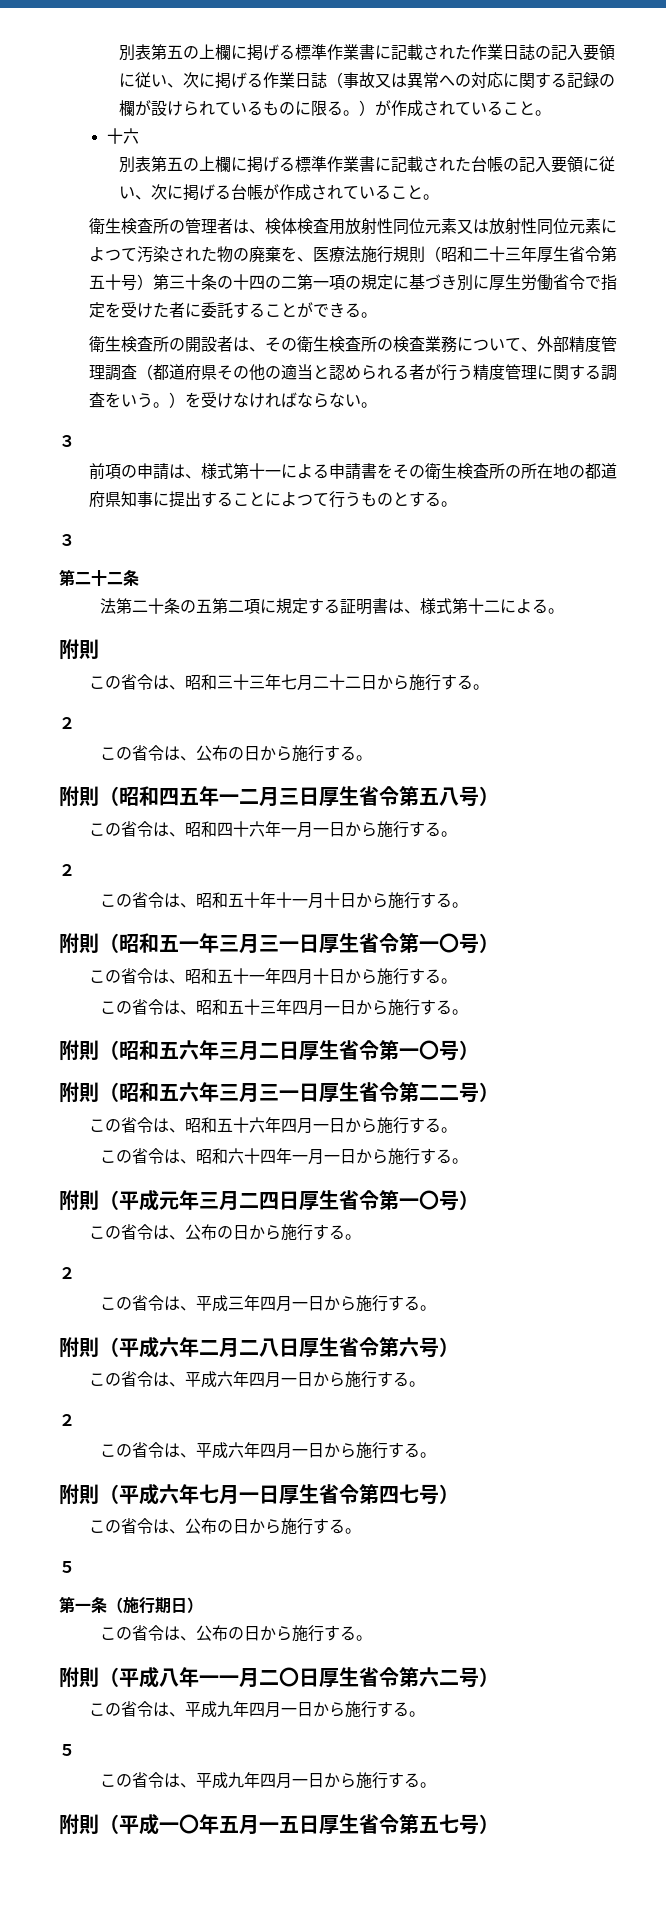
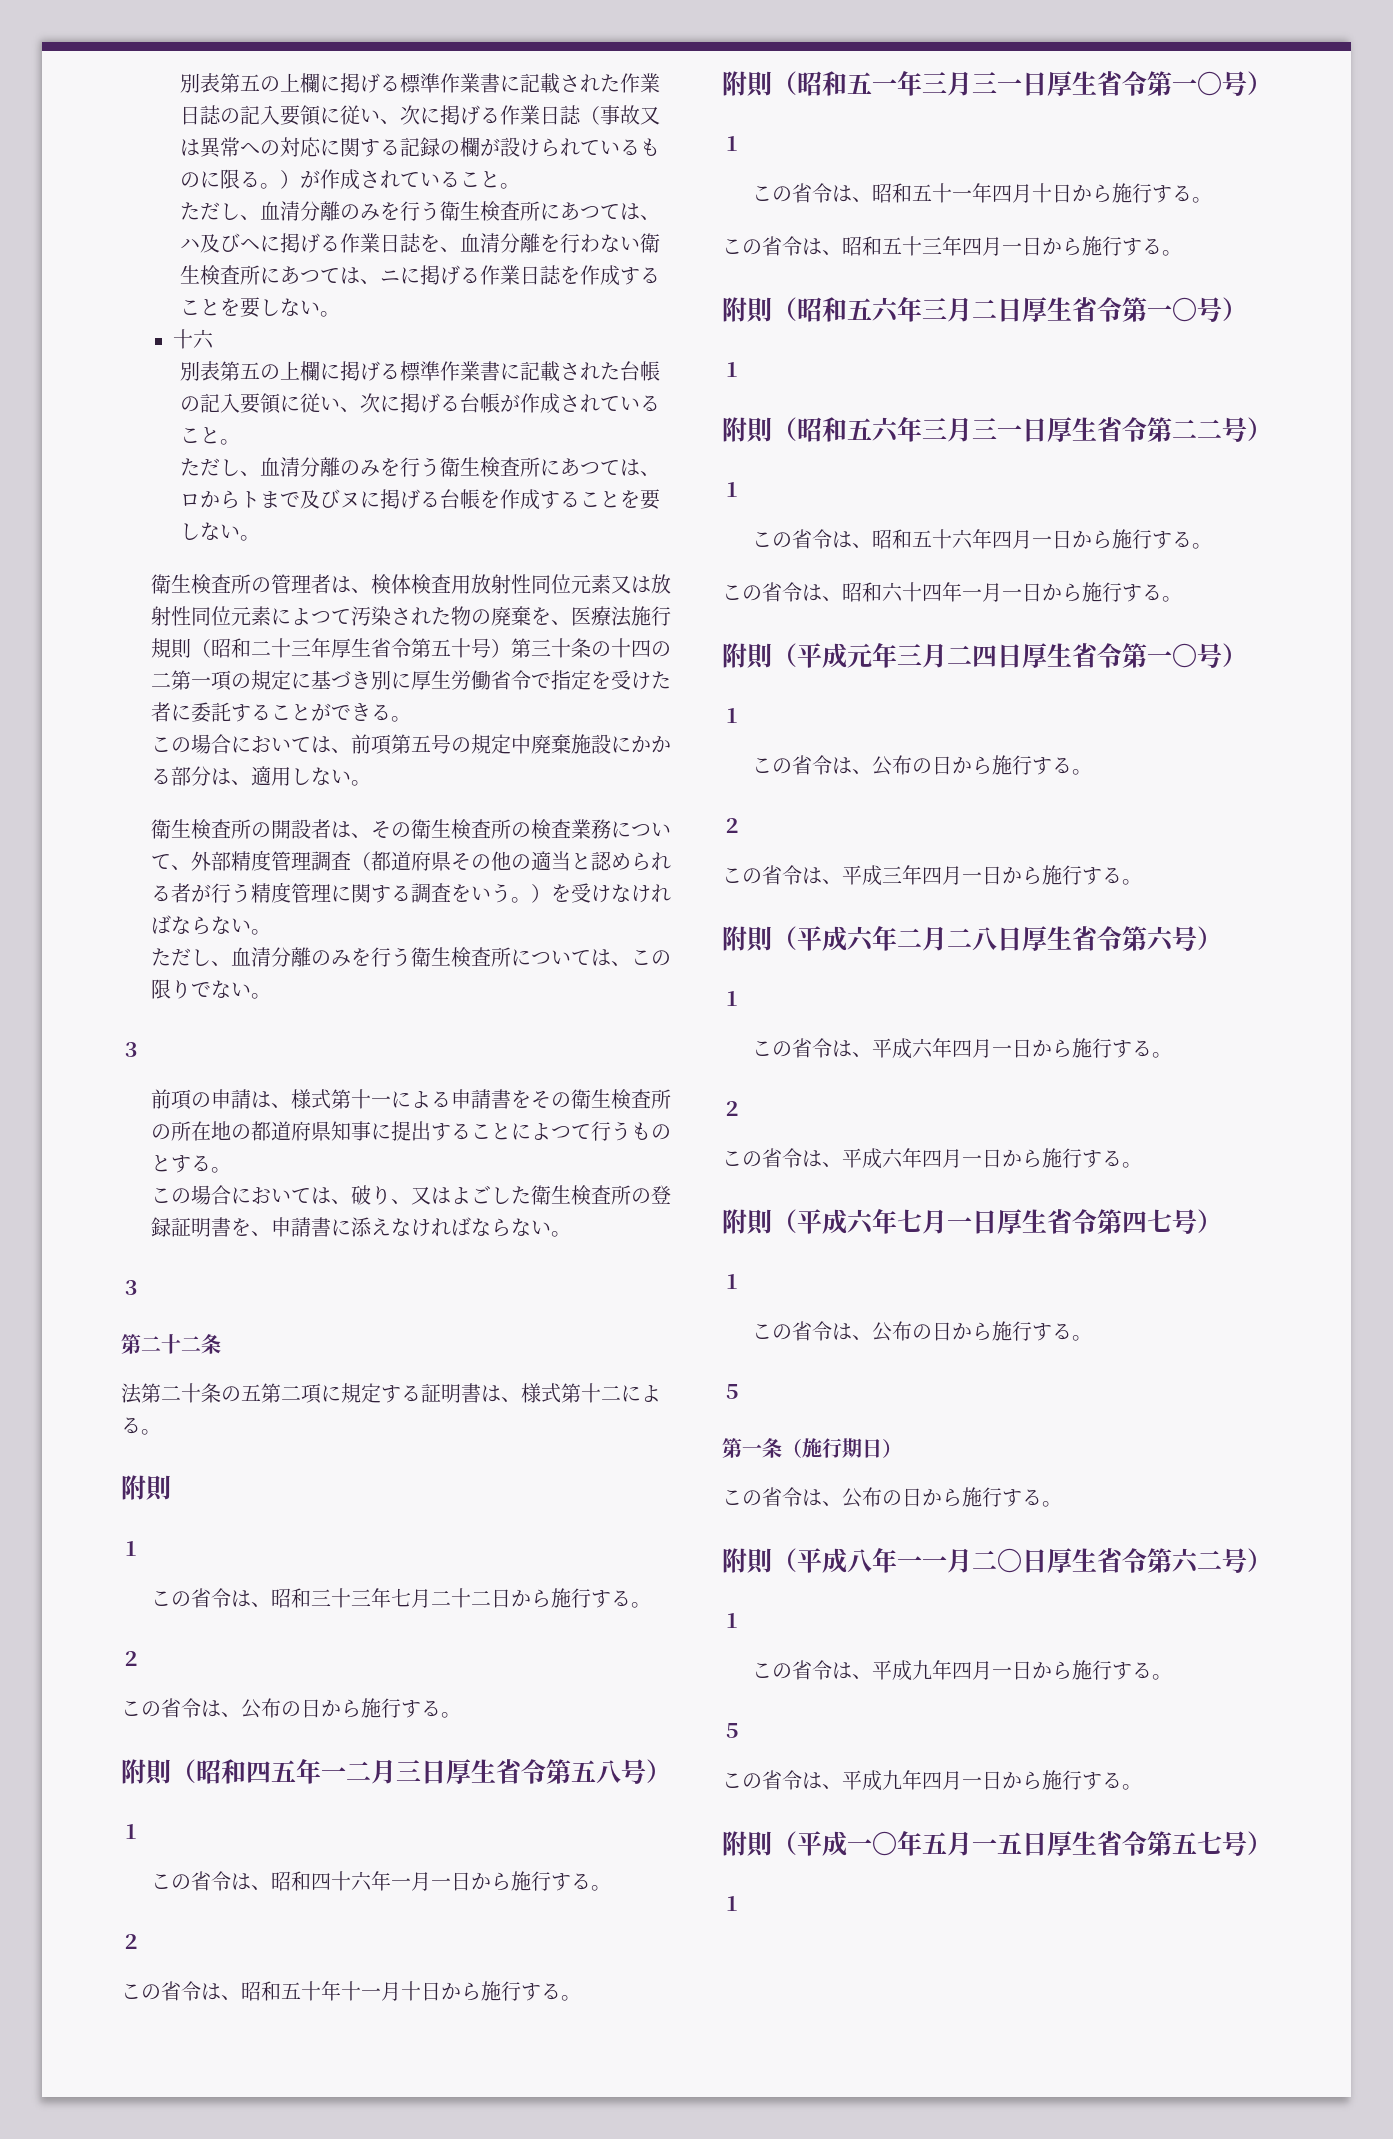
(552, 113) none -> [180,201,661,221] [180,233,661,253] [180,265,661,286] [180,297,341,318] // ただし、血清分離のみを行う衛生検査所にあつては、ハ及びヘに掲げる作業日誌を、血清分離を行わない衛生検査所にあつては、ニに掲げる作業日誌を作成することを要しない。
(440, 197) none -> [180,457,661,477] [180,489,661,510] [180,522,261,541] // ただし、血清分離のみを行う衛生検査所にあつては、ロからトまで及びヌに掲げる台帳を作成することを要しない。
(378, 315) none -> [150,734,671,755] [150,766,371,786] // この場合においては、前項第五号の規定中廃棄施設にかかる部分は、適用しない。
(378, 405) none -> [150,947,671,967] [150,979,271,999] // ただし、血清分離のみを行う衛生検査所については、この限りでない。
(458, 504) none -> [150,1185,671,1205] [150,1217,571,1237] // この場合においては、破り、又はよごした衛生検査所の登録証明書を、申請書に添えなければならない。
(99, 649) none -> [121,1541,141,1556] // １
(499, 796) none -> [121,1824,141,1839] // １
(499, 943) none -> [722,136,742,151] // １
(479, 1050) none -> [722,362,742,377] // １
(499, 1092) none -> [722,482,742,497] // １
(479, 1200) none -> [722,708,742,723] // １
(459, 1347) none -> [722,991,742,1006] // １
(459, 1494) none -> [722,1274,742,1289] // １
(499, 1677) none -> [722,1613,742,1628] // １
(499, 1824) none -> [722,1896,742,1911] // １

